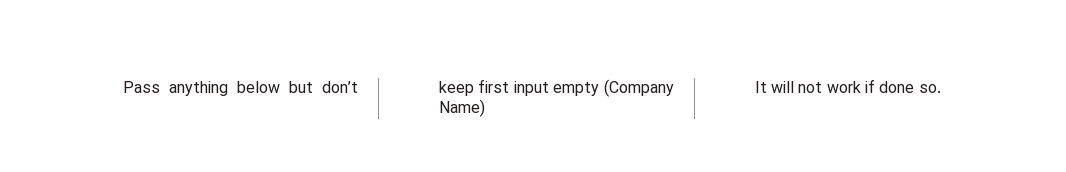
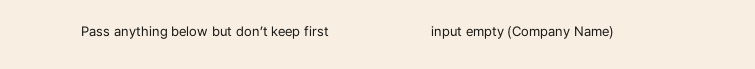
[754,79,941,93] // It will not work if done so. -> (614, 32) none

